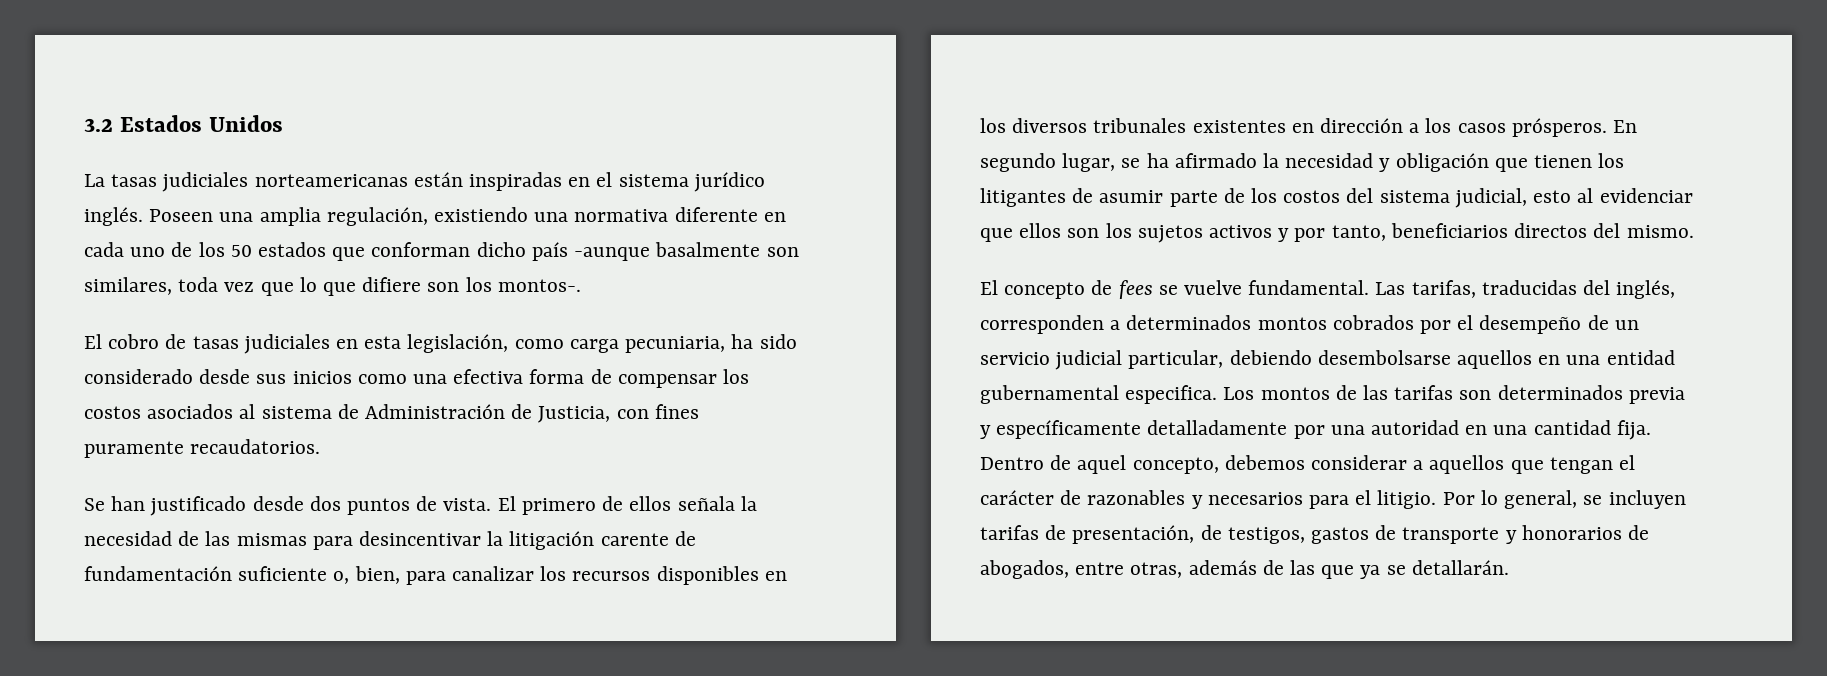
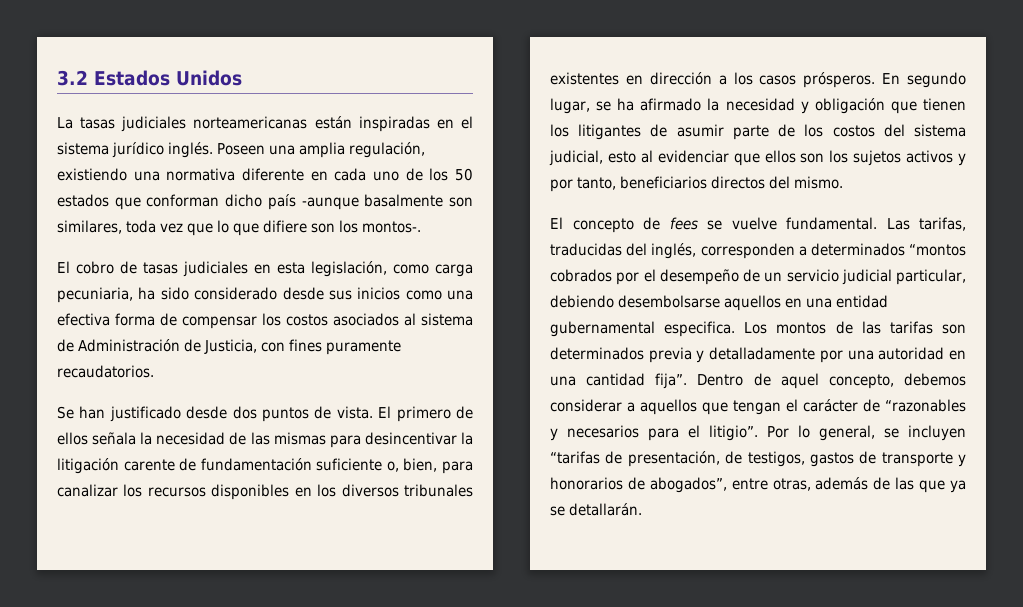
[1257,317,1327,330] montos -> [909,244,966,256] “montos
[996,420,1142,439] específicamente -> (705, 356) none
[1616,420,1651,440] fija. -> [655,373,688,389] fija”.
[1087,490,1186,505] razonables -> [885,399,966,412] “razonables
[1377,490,1437,509] litigio. -> [709,425,758,441] litigio”.
[980,525,1039,540] tarifas -> [550,451,600,464] “tarifas
[980,560,1069,579] abogados, -> [649,477,727,493] abogados”,

